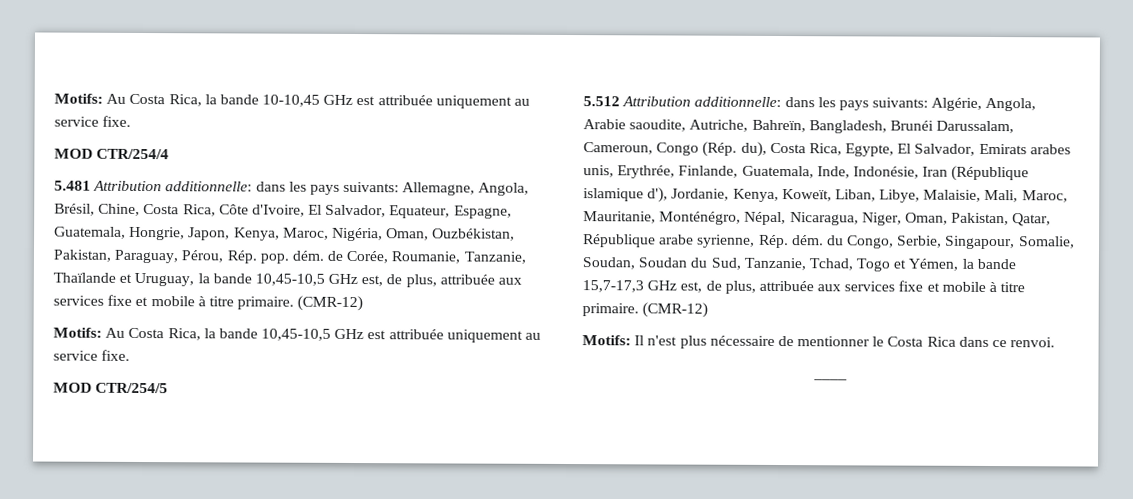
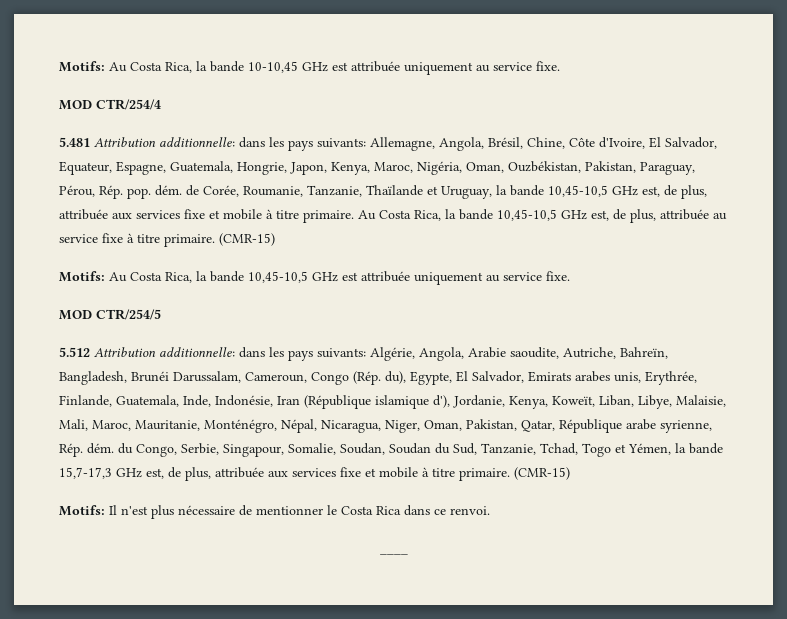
[143,204,216,217] Costa Rica, -> (565, 143) none
[297,295,364,312] (CMR-12) -> [358,209,727,223] [59,233,275,247] Au Costa Rica, la bande 10,45-10,5 GHz est, de plus, attribuée au service fixe à titre primaire. (CMR-15)
[769,142,842,156] Costa Rica, -> (406, 377) none
[642,302,709,318] (CMR-12) -> [514,467,570,480] (CMR-15)

